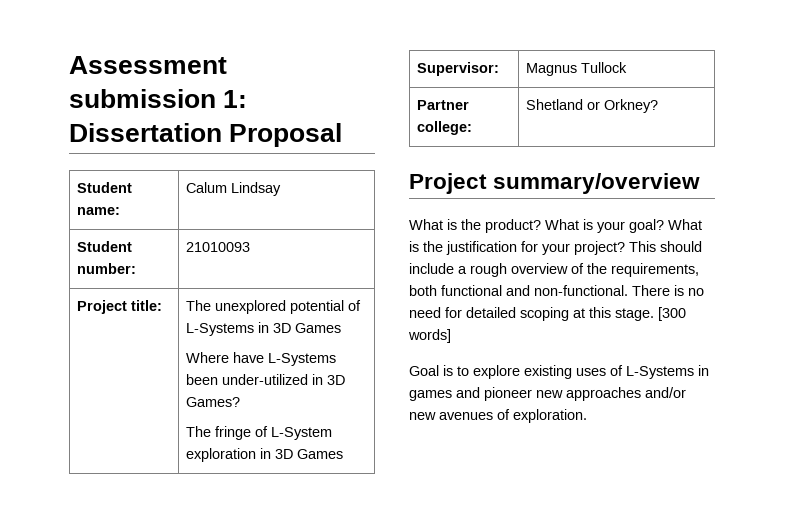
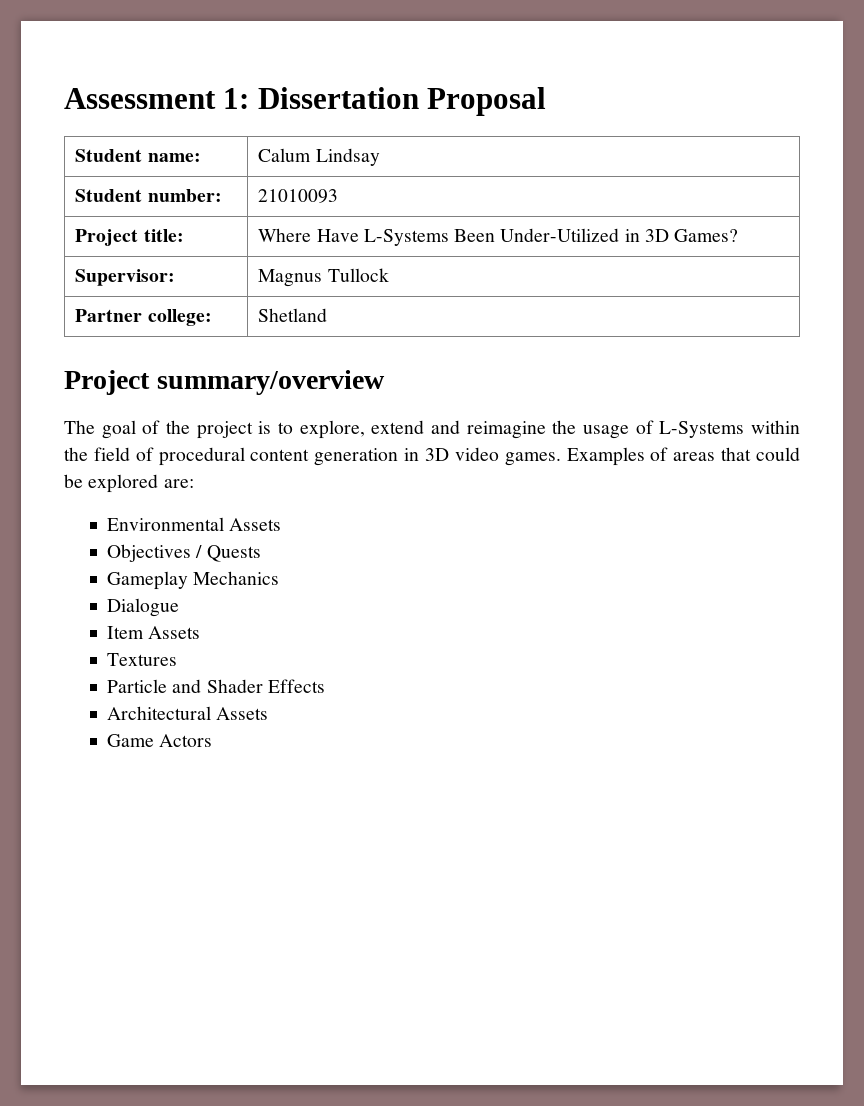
[69,89,216,108] submission -> (216, 98) none
[185,300,361,314] [185,322,341,336] [185,352,336,366] [185,374,345,385] [185,397,240,407] [185,426,332,440] [185,448,343,462] The unexplored potential of L-Systems in 3D Games // Where have L-Systems been under-utilized in 3D Games? // The fringe of L-System exploration in 3D Games -> [258,228,739,246] Where Have L-Systems Been Under-Utilized in 3D Games?
[586,99,658,113] or Orkney? -> (328, 315) none
[409,219,702,233] [409,241,702,255] [409,263,699,277] [409,285,704,296] [409,307,686,321] [408,329,451,343] [409,365,709,379] [409,387,686,401] [409,409,587,423] What is the product? What is your goal? What is the justification for your project? This should include a rough overview of the requirements, both functional and non-functional. There is no need for detailed scoping at this stage. [300 words] // Goal is to explore existing uses of L-Systems in games and pioneer new approaches and/or new avenues of exploration. -> [64,420,800,439] [64,447,800,466] [64,474,194,493] [107,517,282,531] [107,544,261,562] [107,571,280,590] [107,598,180,617] [107,626,201,639] [107,653,178,666] [107,679,325,693] [107,706,269,720] [107,734,213,747] The goal of the project is to explore, extend and reimagine the usage of L-Systems within the field of procedural content generation in 3D video games. Examples of areas that could be explored are: // Environmental Assets // Objectives / Quests // Gameplay Mechanics // Dialogue // Item Assets // Textures // Particle and Shader Effects // Architectural Assets // Game Actors

